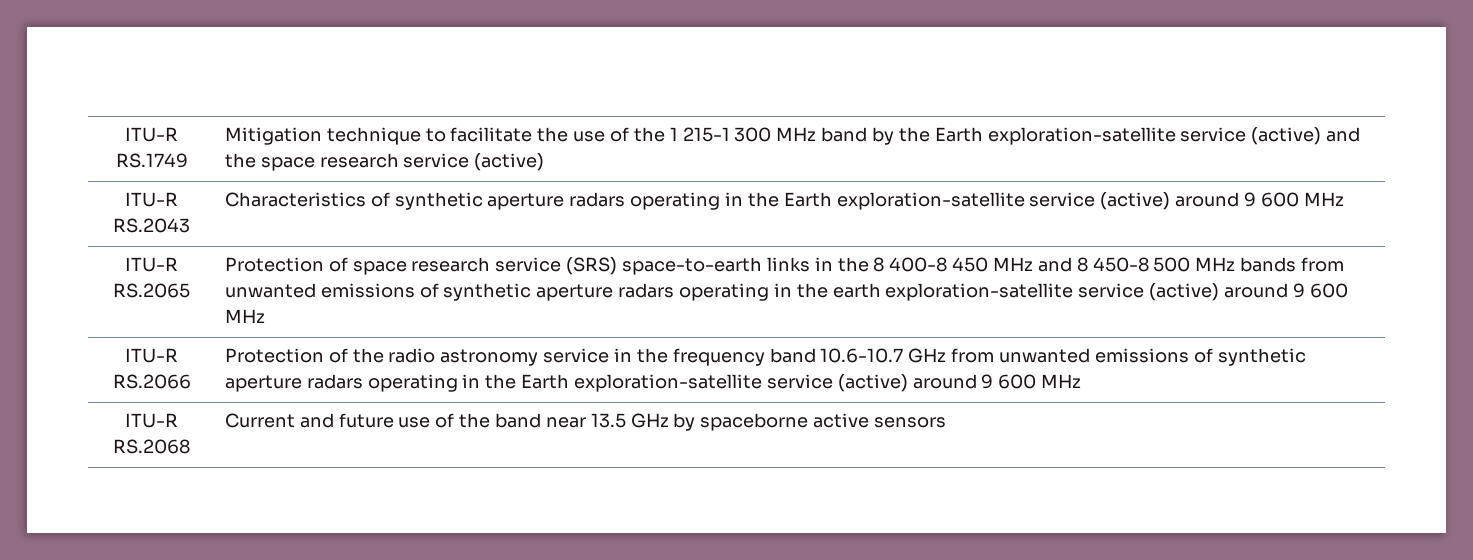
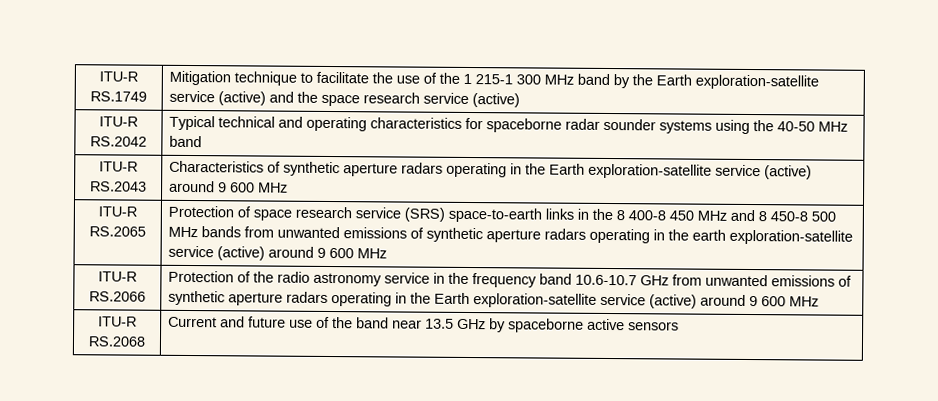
(545, 162) none -> [99,116,138,127] [90,136,147,147] [168,115,848,135] [168,135,202,148] // ITU-R RS.2042 | Typical technical and operating characteristics for spaceborne radar sounder systems using the 40-50 MHz band

